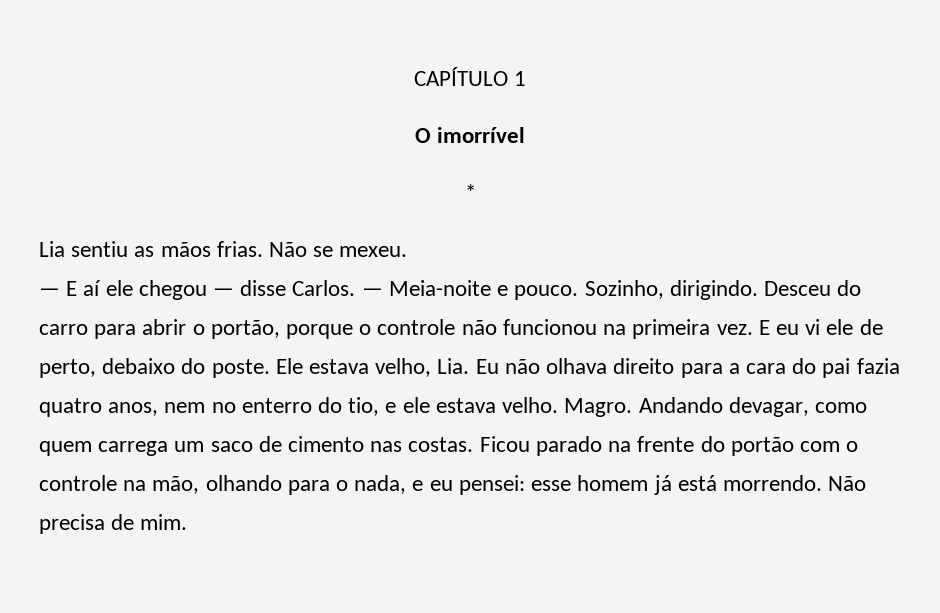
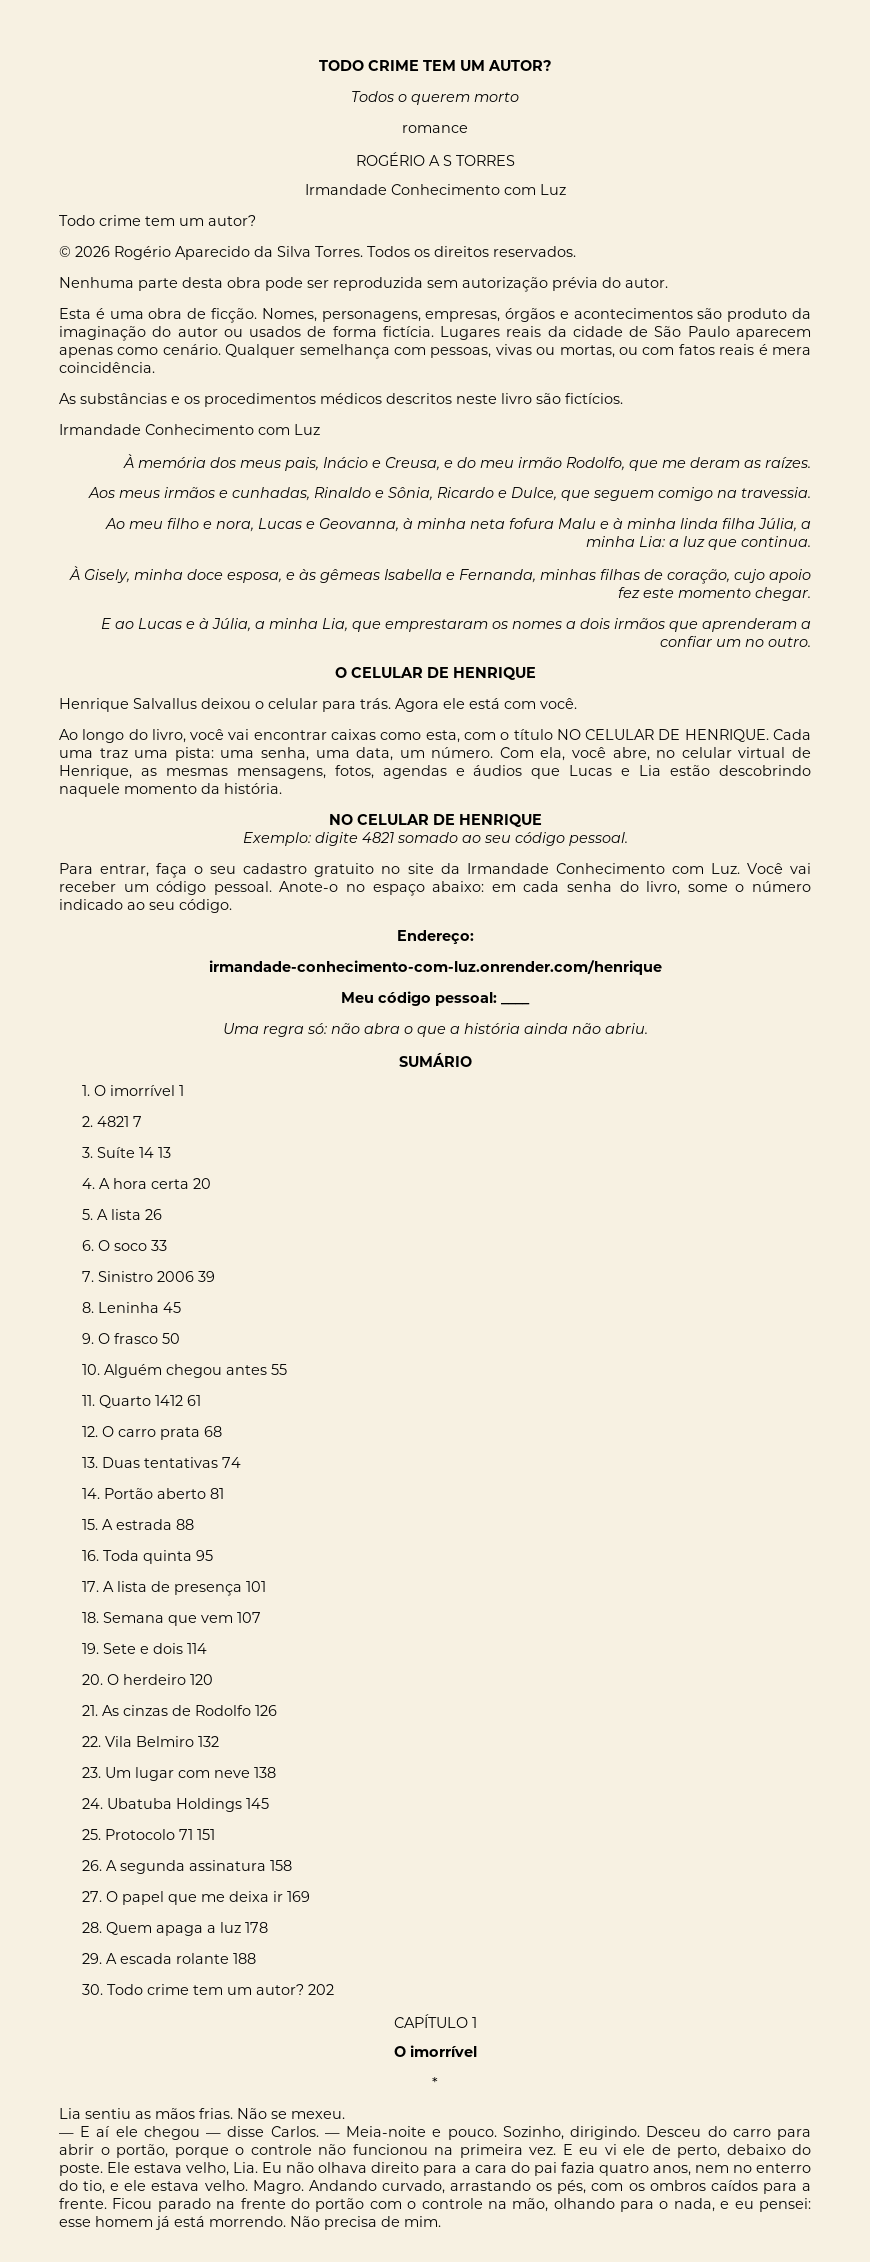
(413, 76) none -> [318,60,552,71] [351,91,519,105] [402,125,468,133] [355,152,515,166] [304,184,566,195] [59,215,256,226] [59,246,576,260] [59,277,668,292] [59,308,812,323] [59,326,811,341] [59,344,811,359] [59,362,155,373] [59,393,623,407] [59,424,320,435] [123,454,811,471] [88,487,811,501] [105,518,811,532] [586,536,811,550] [69,566,811,584] [618,587,811,601] [101,618,811,632] [660,636,811,647] [334,667,536,680] [59,698,577,712] [59,729,811,743] [59,747,812,761] [59,765,811,779] [59,783,282,797] [328,814,542,827] [242,832,628,846] [59,863,812,878] [59,881,812,896] [59,899,232,913] [396,930,474,945] [208,960,662,975] [341,991,530,1006] [222,1023,648,1037] [398,1053,472,1067] [82,1085,185,1096] [82,1116,143,1127] [82,1147,172,1158] [82,1178,212,1189] [82,1209,163,1220] [82,1240,168,1251] [82,1271,216,1282] [82,1302,182,1313] [82,1333,181,1344] [82,1364,288,1378] [82,1395,202,1408] [82,1426,223,1440] [82,1457,242,1468] [82,1488,225,1499] [82,1519,195,1530] [82,1550,214,1564] [82,1581,267,1596] [82,1612,262,1626] [82,1643,208,1654] [82,1674,214,1685] [82,1705,278,1716] [82,1736,220,1747] [82,1767,277,1781] [82,1798,270,1812] [82,1829,216,1840] [82,1860,293,1874] [82,1891,311,1905] [82,1922,269,1936] [82,1953,257,1964] [82,1984,335,1995] TODO CRIME TEM UM AUTOR? // Todos o querem morto // romance // ROGÉRIO A S TORRES // Irmandade Conhecimento com Luz // Todo crime tem um autor? // © 2026 Rogério Aparecido da Silva Torres. Todos os direitos reservados. // Nenhuma parte desta obra pode ser reproduzida sem autorização prévia do autor. // Esta é uma obra de ficção. Nomes, personagens, empresas, órgãos e acontecimentos são produto da imaginação do autor ou usados de forma fictícia. Lugares reais da cidade de São Paulo aparecem apenas como cenário. Qualquer semelhança com pessoas, vivas ou mortas, ou com fatos reais é mera coincidência. // As substâncias e os procedimentos médicos descritos neste livro são fictícios. // Irmandade Conhecimento com Luz // À memória dos meus pais, Inácio e Creusa, e do meu irmão Rodolfo, que me deram as raízes. // Aos meus irmãos e cunhadas, Rinaldo e Sônia, Ricardo e Dulce, que seguem comigo na travessia. // Ao meu filho e nora, Lucas e Geovanna, à minha neta fofura Malu e à minha linda filha Júlia, a minha Lia: a luz que continua. // À Gisely, minha doce esposa, e às gêmeas Isabella e Fernanda, minhas filhas de coração, cujo apoio fez este momento chegar. // E ao Lucas e à Júlia, a minha Lia, que emprestaram os nomes a dois irmãos que aprenderam a confiar um no outro. // O CELULAR DE HENRIQUE // Henrique Salvallus deixou o celular para trás. Agora ele está com você. // Ao longo do livro, você vai encontrar caixas como esta, com o título NO CELULAR DE HENRIQUE. Cada uma traz uma pista: uma senha, uma data, um número. Com ela, você abre, no celular virtual de Henrique, as mesmas mensagens, fotos, agendas e áudios que Lucas e Lia estão descobrindo naquele momento da história. // NO CELULAR DE HENRIQUE // Exemplo: digite 4821 somado ao seu código pessoal. // Para entrar, faça o seu cadastro gratuito no site da Irmandade Conhecimento com Luz. Você vai receber um código pessoal. Anote-o no espaço abaixo: em cada senha do livro, some o número indicado ao seu código. // Endereço: // irmandade-conhecimento-com-luz.onrender.com/henrique // Meu código pessoal: ____ // Uma regra só: não abra o que a história ainda não abriu. // SUMÁRIO // 1. O imorrível 1 // 2. 4821 7 // 3. Suíte 14 13 // 4. A hora certa 20 // 5. A lista 26 // 6. O soco 33 // 7. Sinistro 2006 39 // 8. Leninha 45 // 9. O frasco 50 // 10. Alguém chegou antes 55 // 11. Quarto 1412 61 // 12. O carro prata 68 // 13. Duas tentativas 74 // 14. Portão aberto 81 // 15. A estrada 88 // 16. Toda quinta 95 // 17. A lista de presença 101 // 18. Semana que vem 107 // 19. Sete e dois 114 // 20. O herdeiro 120 // 21. As cinzas de Rodolfo 126 // 22. Vila Belmiro 132 // 23. Um lugar com neve 138 // 24. Ubatuba Holdings 145 // 25. Protocolo 71 151 // 26. A segunda assinatura 158 // 27. O papel que me deixa ir 169 // 28. Quem apaga a luz 178 // 29. A escada rolante 188 // 30. Todo crime tem um autor? 202 //
[728,397,867,417] [39,436,474,456] devagar, como quem carrega um saco de cimento nas costas. -> [381,2180,812,2194] [59,2198,107,2209] curvado, arrastando os pés, com os ombros caídos para a frente.

